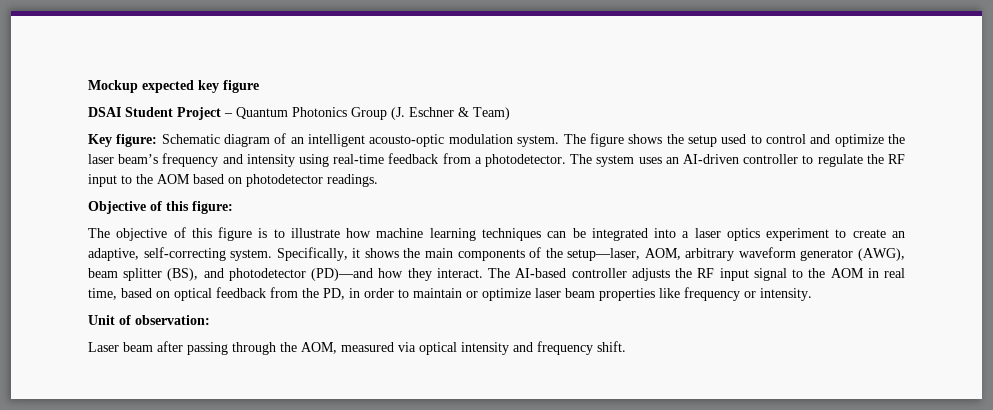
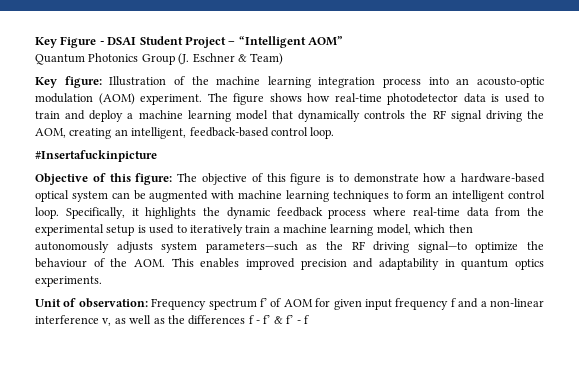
[88,80,259,93] Mockup expected key figure // -> [35,36,104,48] Key Figure -
(233, 115) none -> [238,36,343,48] “Intelligent AOM” //
[161,133,906,147] [88,153,906,167] [88,174,378,187] Schematic diagram of an intelligent acousto-optic modulation system. The figure shows the setup used to control and optimize the laser beam’s frequency and intensity using real-time feedback from a photodetector. The system uses an AI-driven controller to regulate the RF input to the AOM based on photodetector readings. -> [109,76,544,88] [35,93,544,105] [35,110,545,122] [35,127,335,139] [35,150,157,162] Illustration of the machine learning integration process into an acousto-optic modulation (AOM) experiment. The figure shows how real-time photodetector data is used to train and deploy a machine learning model that dynamically controls the RF signal driving the AOM, creating an intelligent, feedback-based control loop. // #Insertafuckinpicture
(233, 207) // -> (173, 179) none
[290,228,905,241] [88,247,905,261] [88,268,905,281] [88,287,812,301] [88,315,210,325] [88,341,626,355] illustrate how machine learning techniques can be integrated into a laser optics experiment to create an adaptive, self-correcting system. Specifically, it shows the main components of the setup—laser, AOM, arbitrary waveform generator (AWG), beam splitter (BS), and photodetector (PD)—and how they interact. The AI-based controller adjusts the RF input signal to the AOM in real time, based on optical feedback from the PD, in order to maintain or optimize laser beam properties like frequency or intensity. // Unit of observation: // Laser beam after passing through the AOM, measured via optical intensity and frequency shift. -> [353,173,545,183] [35,190,546,202] [35,207,544,219] [35,224,473,236] [35,241,545,253] [35,258,545,270] [35,276,102,287] [35,298,544,310] [35,315,309,326] demonstrate how a hardware-based optical system can be augmented with machine learning techniques to form an intelligent control loop. Specifically, it highlights the dynamic feedback process where real-time data from the experimental setup is used to iteratively train a machine learning model, which then autonomously adjusts system parameters—such as the RF driving signal—to optimize the behaviour of the AOM. This enables improved precision and adaptability in quantum optics experiments. // Unit of observation: Frequency spectrum f’ of AOM for given input frequency f and a non-linear interference v, as well as the differences f - f’ & f’ - f

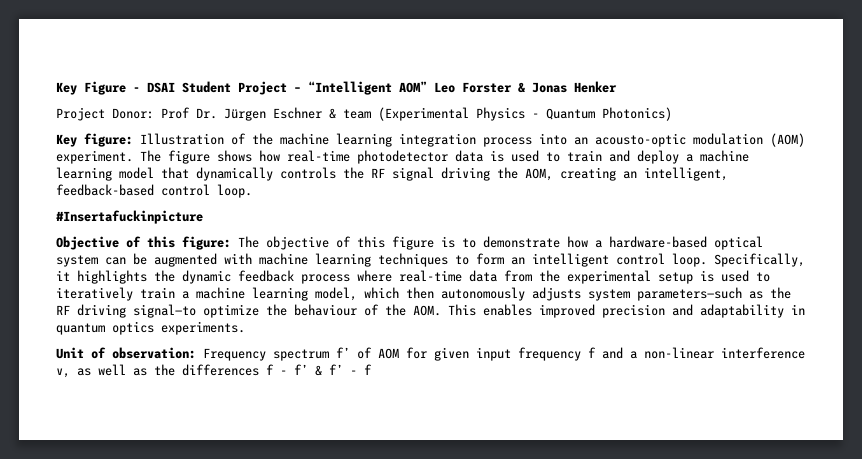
[35,53,284,65] // Quantum Photonics Group (J. Eschner & Team) -> [434,81,617,93] [56,107,672,121] Leo Forster & Jonas Henker // Project Donor: Prof Dr. Jürgen Eschner & team (Experimental Physics - Quantum Photonics)

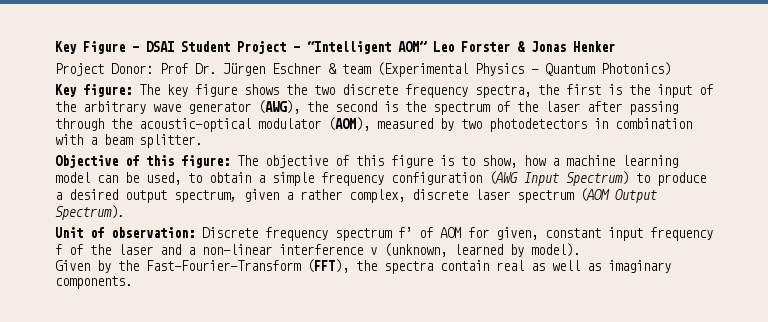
[140,133,805,147] [56,150,749,164] [56,167,728,181] [56,184,252,198] [56,210,203,224] Illustration of the machine learning integration process into an acousto-optic modulation (AOM) experiment. The figure shows how real-time photodetector data is used to train and deploy a machine learning model that dynamically controls the RF signal driving the AOM, creating an intelligent, feedback-based control loop. // #Insertafuckinpicture -> [139,84,713,98] [55,100,678,115] [55,117,692,132] [55,134,202,148] The key figure shows the two discrete frequency spectra, the first is the input of the arbitrary wave generator (AWG), the second is the spectrum of the laser after passing through the acoustic-optical modulator (AOM), measured by two photodetectors in combination with a beam splitter.
[483,236,560,248] demonstrate -> [482,155,517,168] show,
[609,236,763,250] [56,253,805,267] [56,270,770,284] [56,287,791,301] [56,304,805,318] [56,321,245,335] hardware-based optical system can be augmented with machine learning techniques to form an intelligent control loop. Specifically, it highlights the dynamic feedback process where real-time data from the experimental setup is used to iteratively train a machine learning model, which then autonomously adjusts system parameters—such as the RF driving signal—to optimize the behaviour of the AOM. This enables improved precision and adaptability in quantum optics experiments. -> [566,155,678,168] [55,171,706,186] [55,188,657,203] [55,205,125,220] machine learning model can be used, to obtain a simple frequency configuration (AWG Input Spectrum) to produce a desired output spectrum, given a rather complex, discrete laser spectrum (AOM Output Spectrum).
[203,348,266,361] Frequency -> [202,227,328,241] Discrete frequency
[434,347,469,361] given -> [496,227,601,240] given, constant
(596, 352) none -> [69,244,153,255] of the laser
[56,364,372,378] v, as well as the differences f - f’ & f’ - f -> [370,243,580,257] [55,259,671,274] [55,276,132,289] v (unknown, learned by model). // Given by the Fast-Fourier-Transform (FFT), the spectra contain real as well as imaginary components.

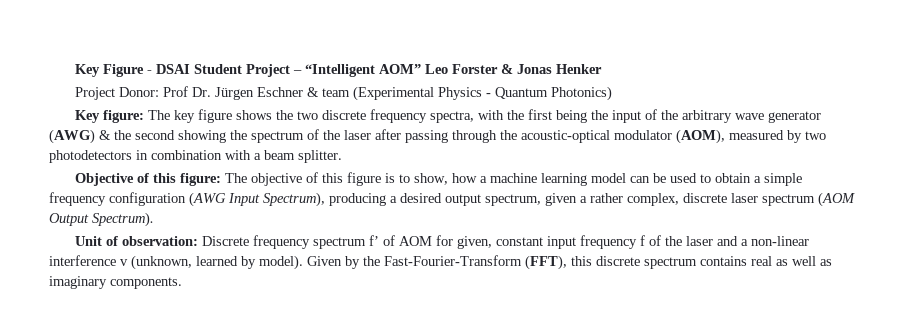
(531, 91) none -> [478,110,505,120] with
[608,84,622,95] is -> [556,110,588,123] being
[258,100,300,114] (AWG), -> [49,129,111,144] (AWG) &
[384,101,398,112] is -> [178,130,226,143] showing
[146,172,181,185] used, -> [670,173,698,183] used
[566,171,706,186] Spectrum) to produce -> [263,192,386,207] Spectrum), producing
(580, 250) // -> (303, 262) none
[356,260,489,274] the spectra contain -> [571,256,747,269] this discrete spectrum contains

